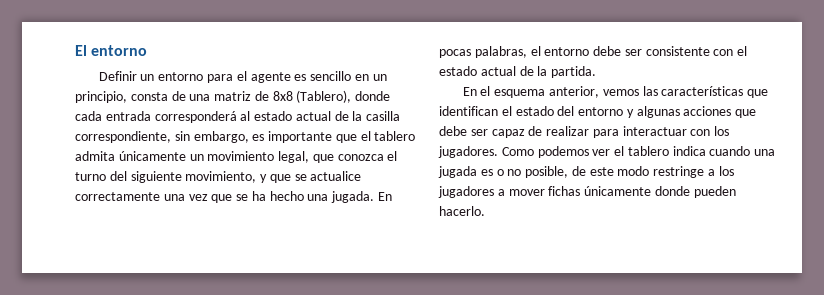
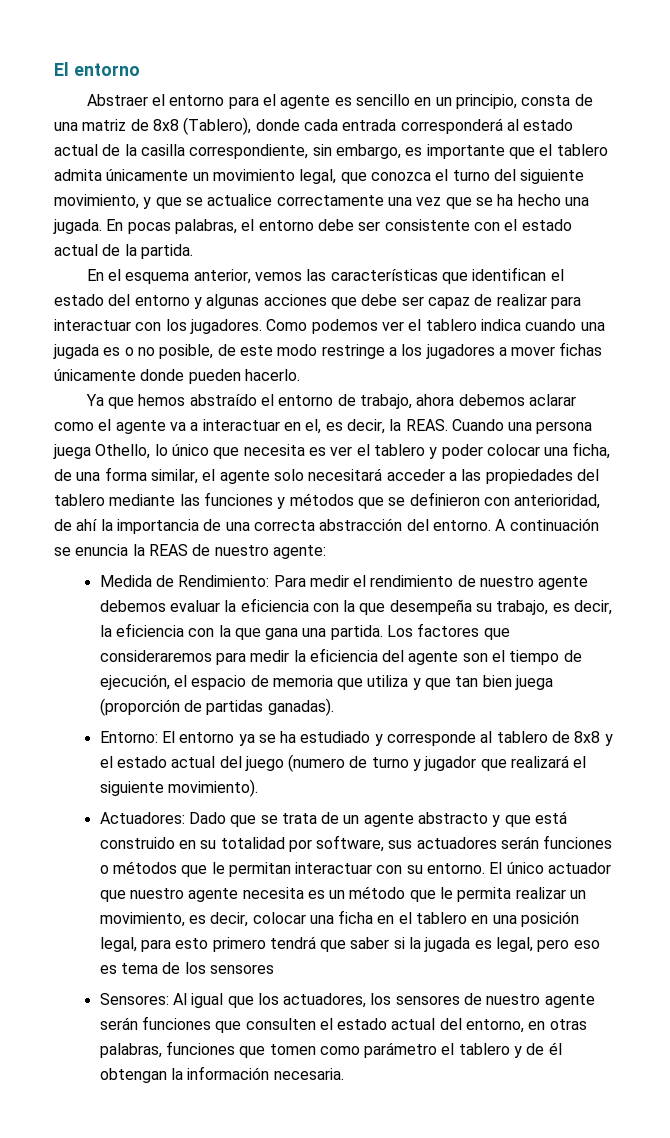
[98,71,155,81] Definir un -> [86,94,166,106] Abstraer el
(485, 211) none -> [85,394,577,409] [54,419,593,434] [53,442,611,459] [54,467,599,484] [54,492,601,509] [54,518,599,534] [54,544,326,559] [99,575,589,590] [99,598,613,615] [99,623,510,640] [99,648,582,665] [99,674,554,690] [99,698,334,716] [99,731,613,746] [99,754,587,772] [99,779,258,797] [99,811,568,827] [99,835,613,852] [99,861,612,877] [99,886,587,902] [99,910,580,927] [99,936,600,952] [99,962,274,974] [99,993,595,1008] [99,1016,587,1033] [99,1041,562,1058] [99,1066,344,1083] // Ya que hemos abstraído el entorno de trabajo, ahora debemos aclarar como el agente va a interactuar en el, es decir, la REAS. Cuando una persona juega Othello, lo único que necesita es ver el tablero y poder colocar una ficha, de una forma similar, el agente solo necesitará acceder a las propiedades del tablero mediante las funciones y métodos que se definieron con anterioridad, de ahí la importancia de una correcta abstracción del entorno. A continuación se enuncia la REAS de nuestro agente: // Medida de Rendimiento: Para medir el rendimiento de nuestro agente debemos evaluar la eficiencia con la que desempeña su trabajo, es decir, la eficiencia con la que gana una partida. Los factores que consideraremos para medir la eficiencia del agente son el tiempo de ejecución, el espacio de memoria que utiliza y que tan bien juega (proporción de partidas ganadas). // Entorno: El entorno ya se ha estudiado y corresponde al tablero de 8x8 y el estado actual del juego (numero de turno y jugador que realizará el siguiente movimiento). // Actuadores: Dado que se trata de un agente abstracto y que está construido en su totalidad por software, sus actuadores serán funciones o métodos que le permitan interactuar con su entorno. El único actuador que nuestro agente necesita es un método que le permita realizar un movimiento, es decir, colocar una ficha en el tablero en una posición legal, para esto primero tendrá que saber si la jugada es legal, pero eso es tema de los sensores // Sensores: Al igual que los actuadores, los sensores de nuestro agente serán funciones que consulten el estado actual del entorno, en otras palabras, funciones que tomen como parámetro el tablero y de él obtengan la información necesaria.

